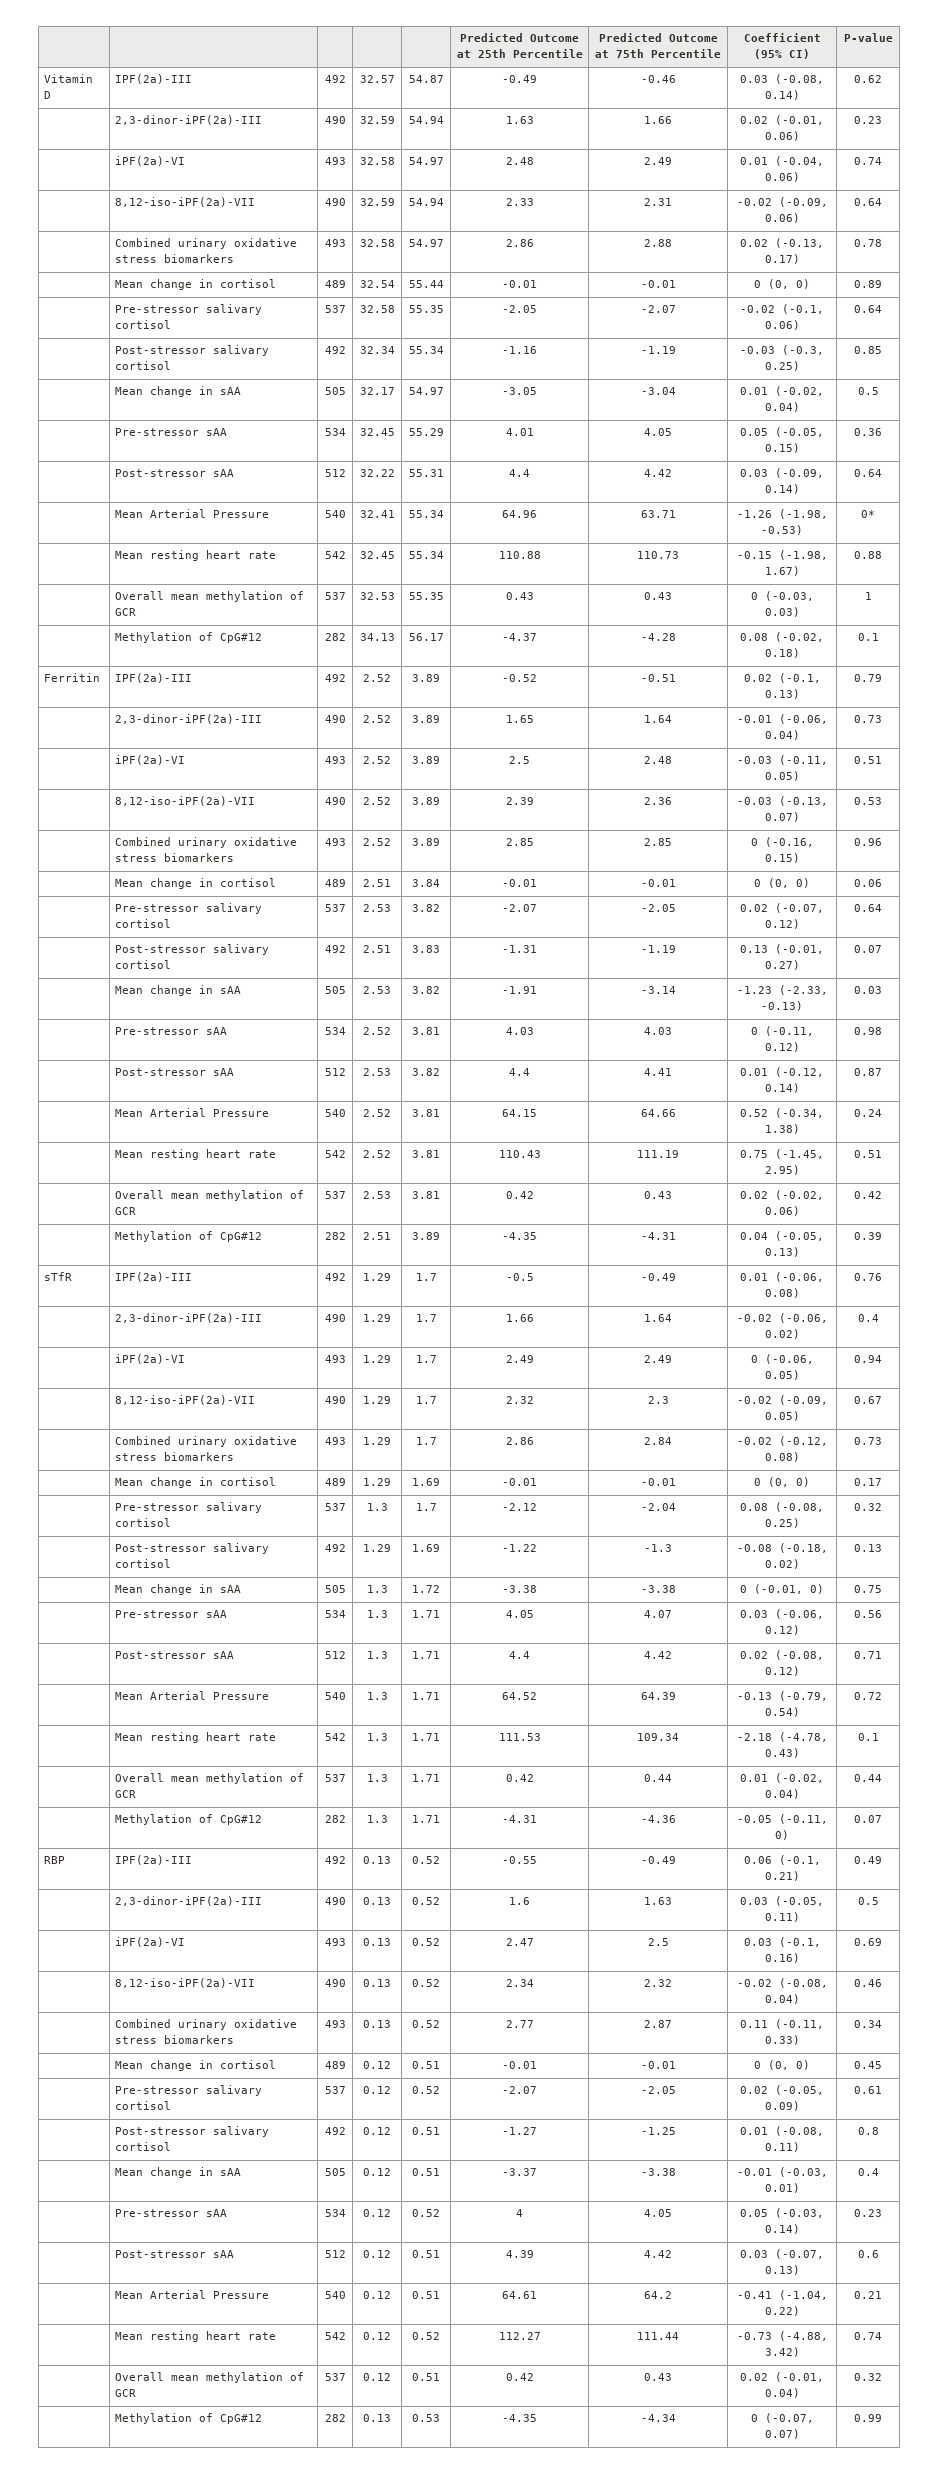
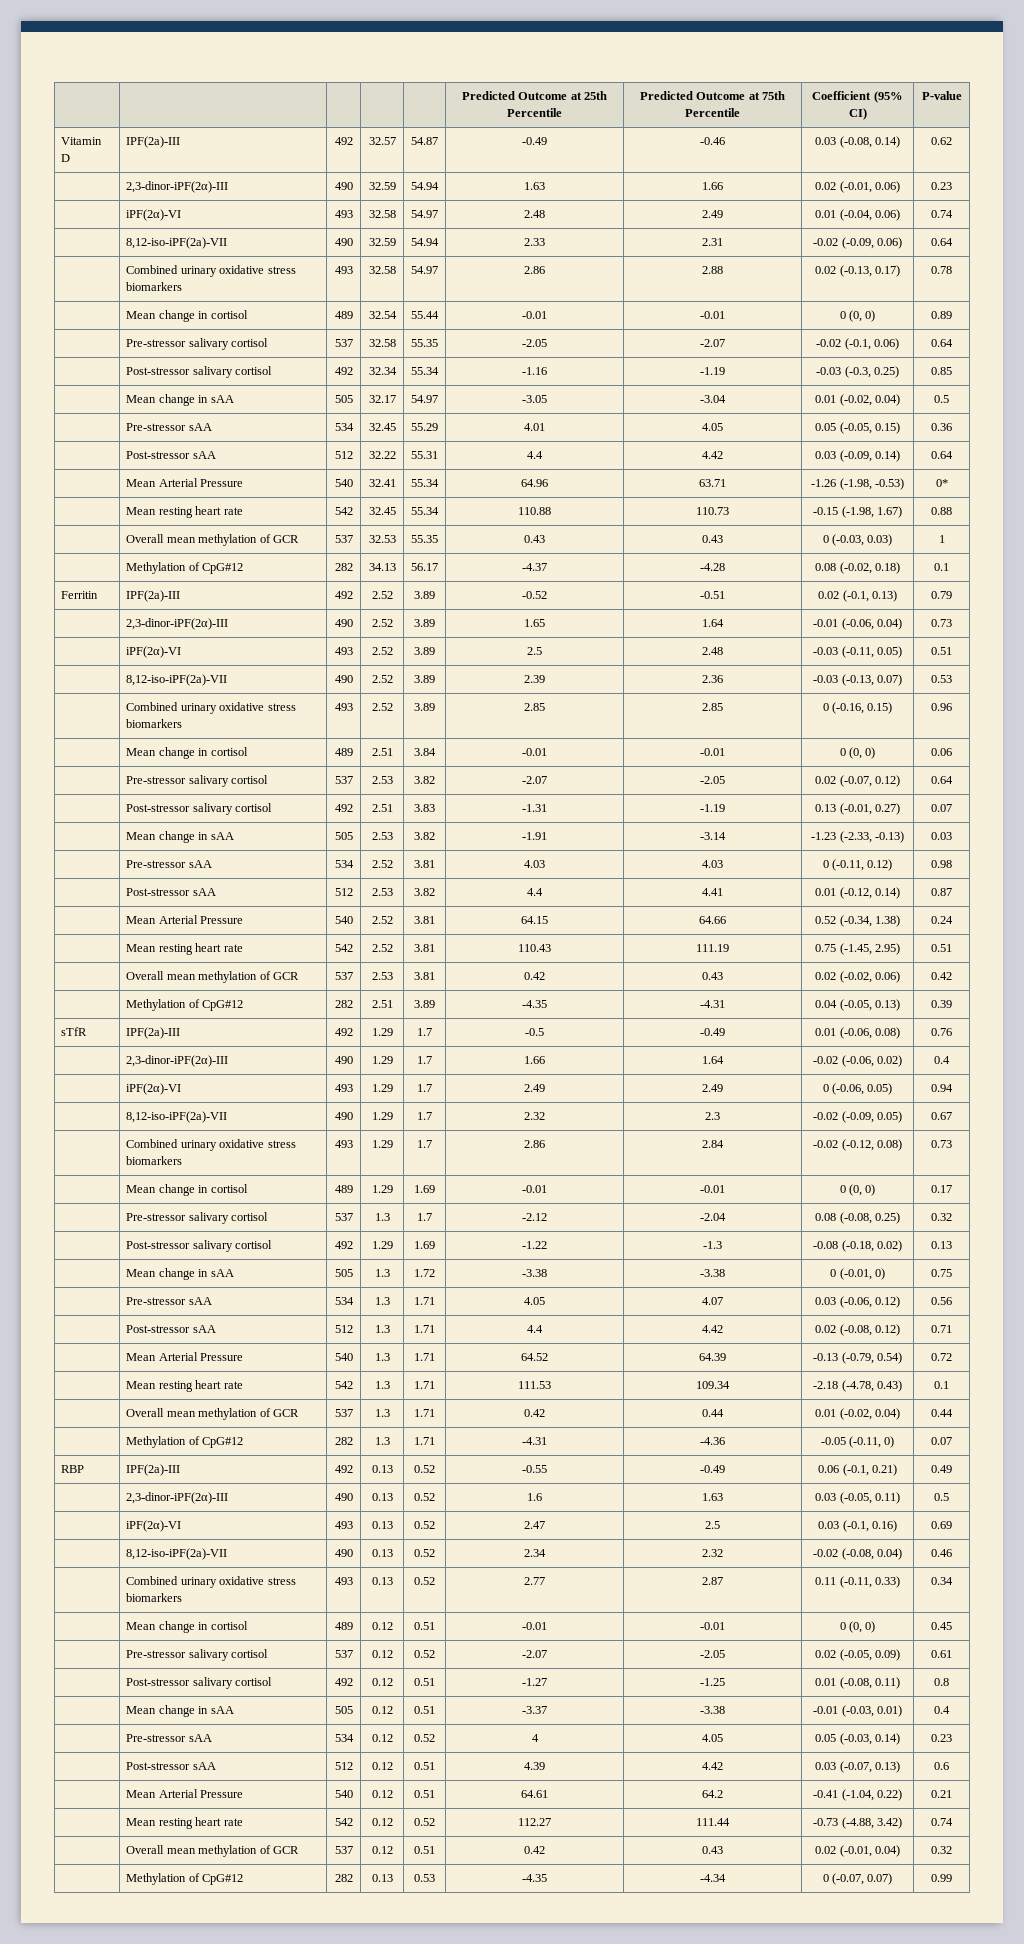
[115,115,263,125] 2,3-dinor-iPF(2a)-III -> [126,181,229,193] 2,3-dinor-iPF(2α)-III
[115,156,186,166] iPF(2a)-VI -> [126,209,182,221] iPF(2α)-VI
[115,714,263,724] 2,3-dinor-iPF(2a)-III -> [126,618,229,630] 2,3-dinor-iPF(2α)-III
[115,755,186,765] iPF(2a)-VI -> [126,646,182,658] iPF(2α)-VI
[115,1313,263,1323] 2,3-dinor-iPF(2a)-III -> [126,1055,229,1067] 2,3-dinor-iPF(2α)-III
[115,1354,186,1364] iPF(2a)-VI -> [126,1083,182,1095] iPF(2α)-VI
[115,1896,263,1906] 2,3-dinor-iPF(2a)-III -> [126,1492,229,1504] 2,3-dinor-iPF(2α)-III
[115,1937,186,1947] iPF(2a)-VI -> [126,1520,182,1532] iPF(2α)-VI

